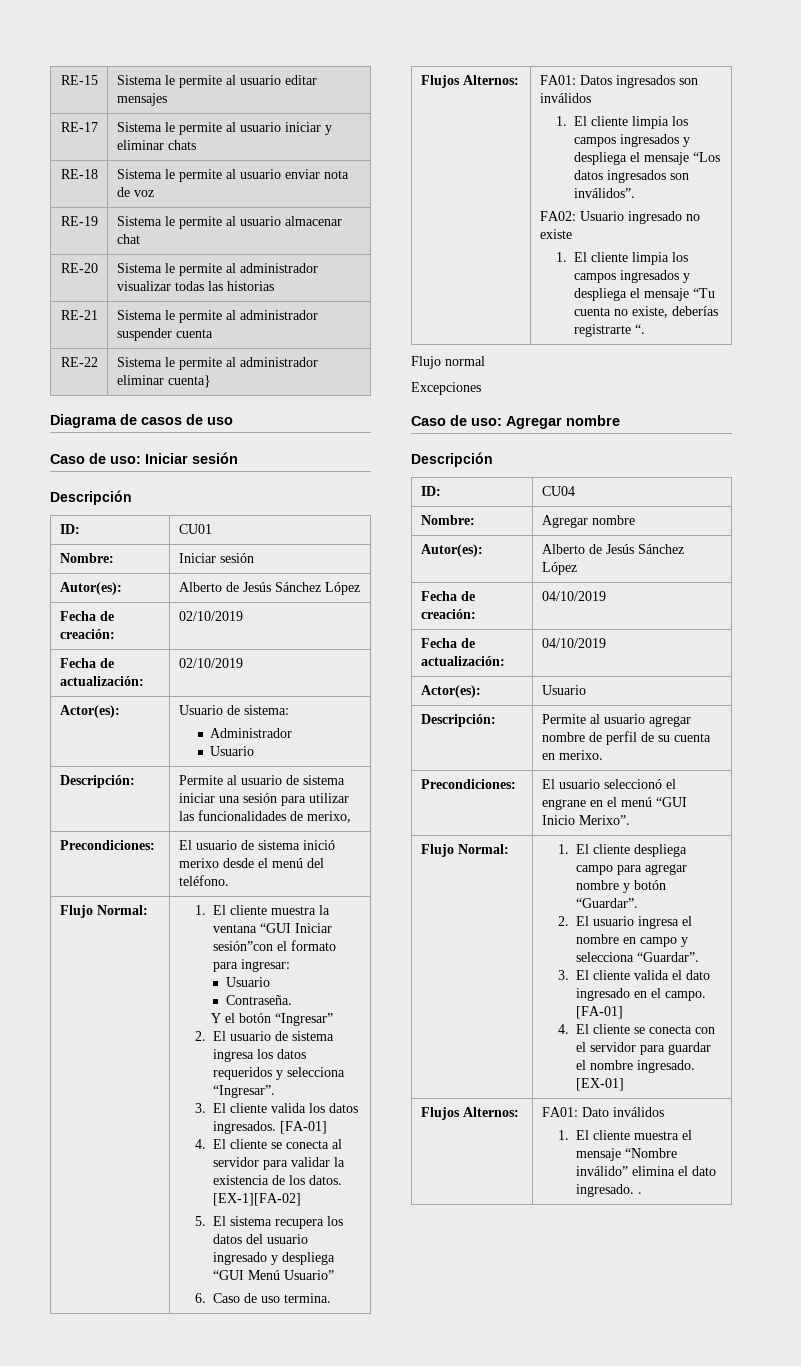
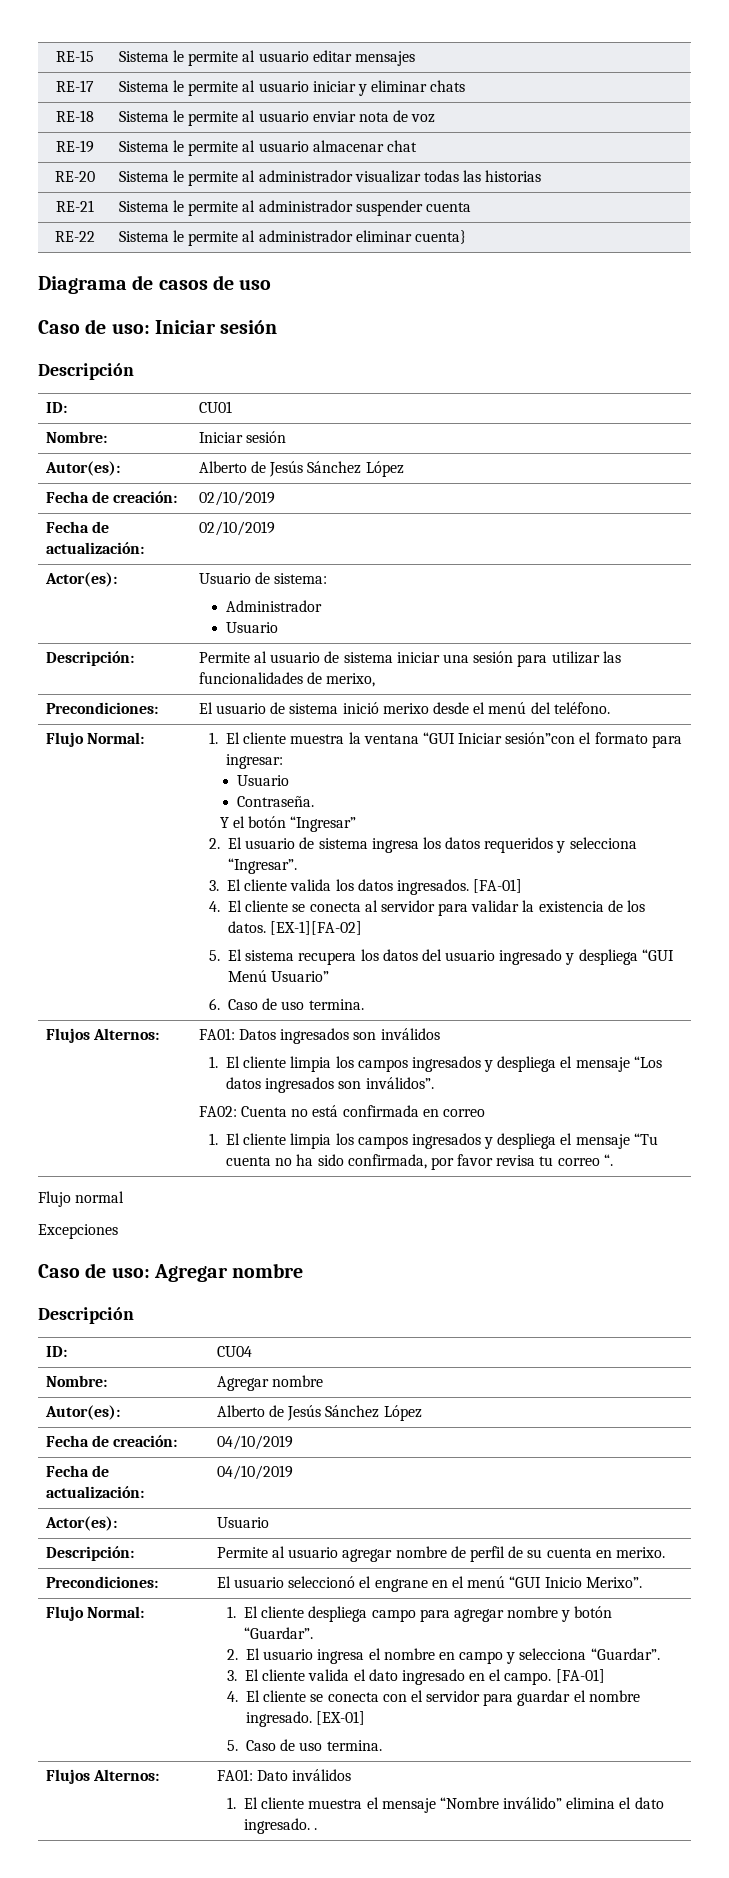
[579,211,700,224] [539,229,572,239] Usuario ingresado no existe -> [241,1105,486,1117] Cuenta no está confirmada en correo
[631,306,718,318] [573,324,631,337] existe, deberías registrarte -> [296,1154,600,1170] ha sido confirmada, por favor revisa tu correo
(624, 1084) none -> [227,1739,382,1751] // 5. Caso de uso termina.

